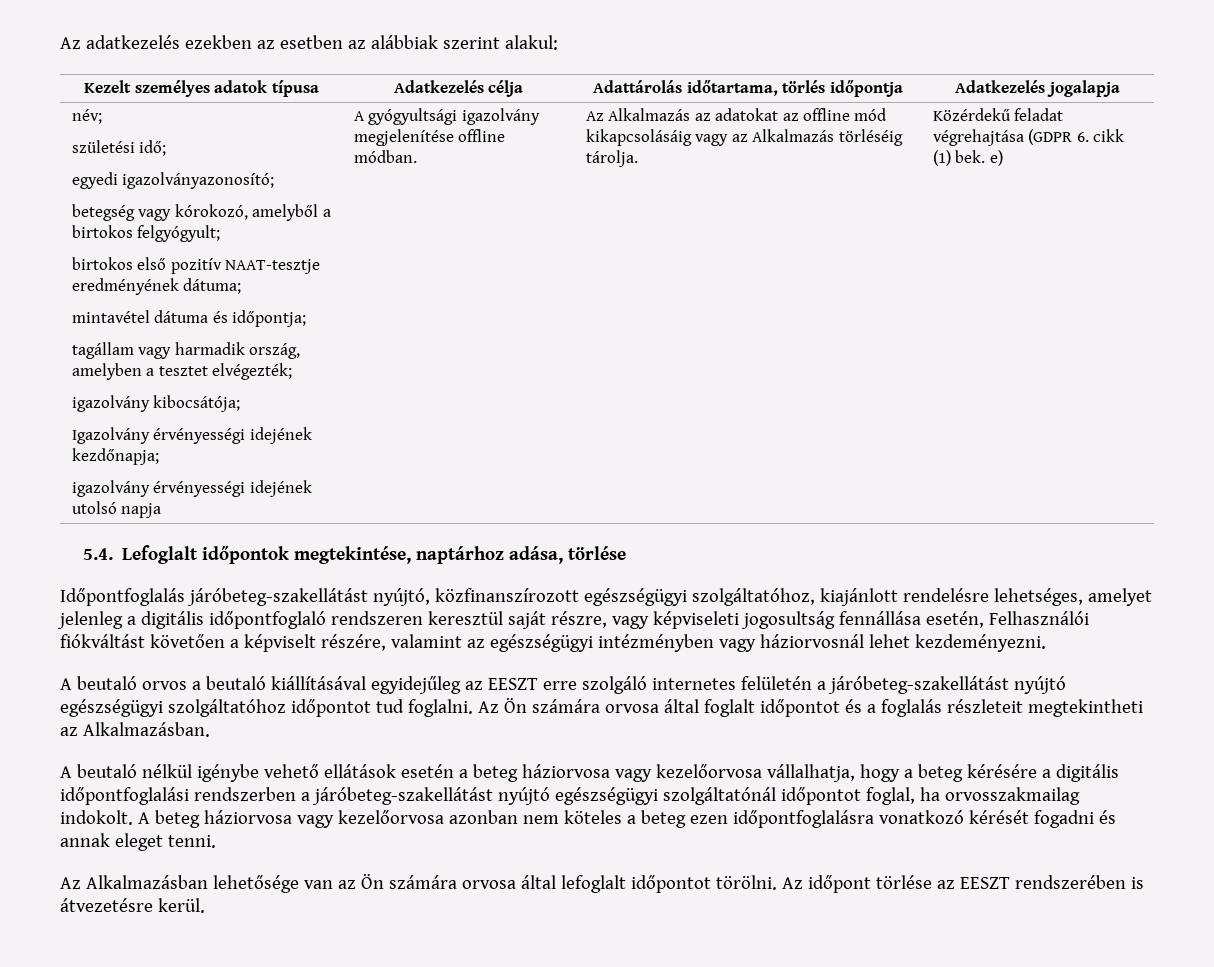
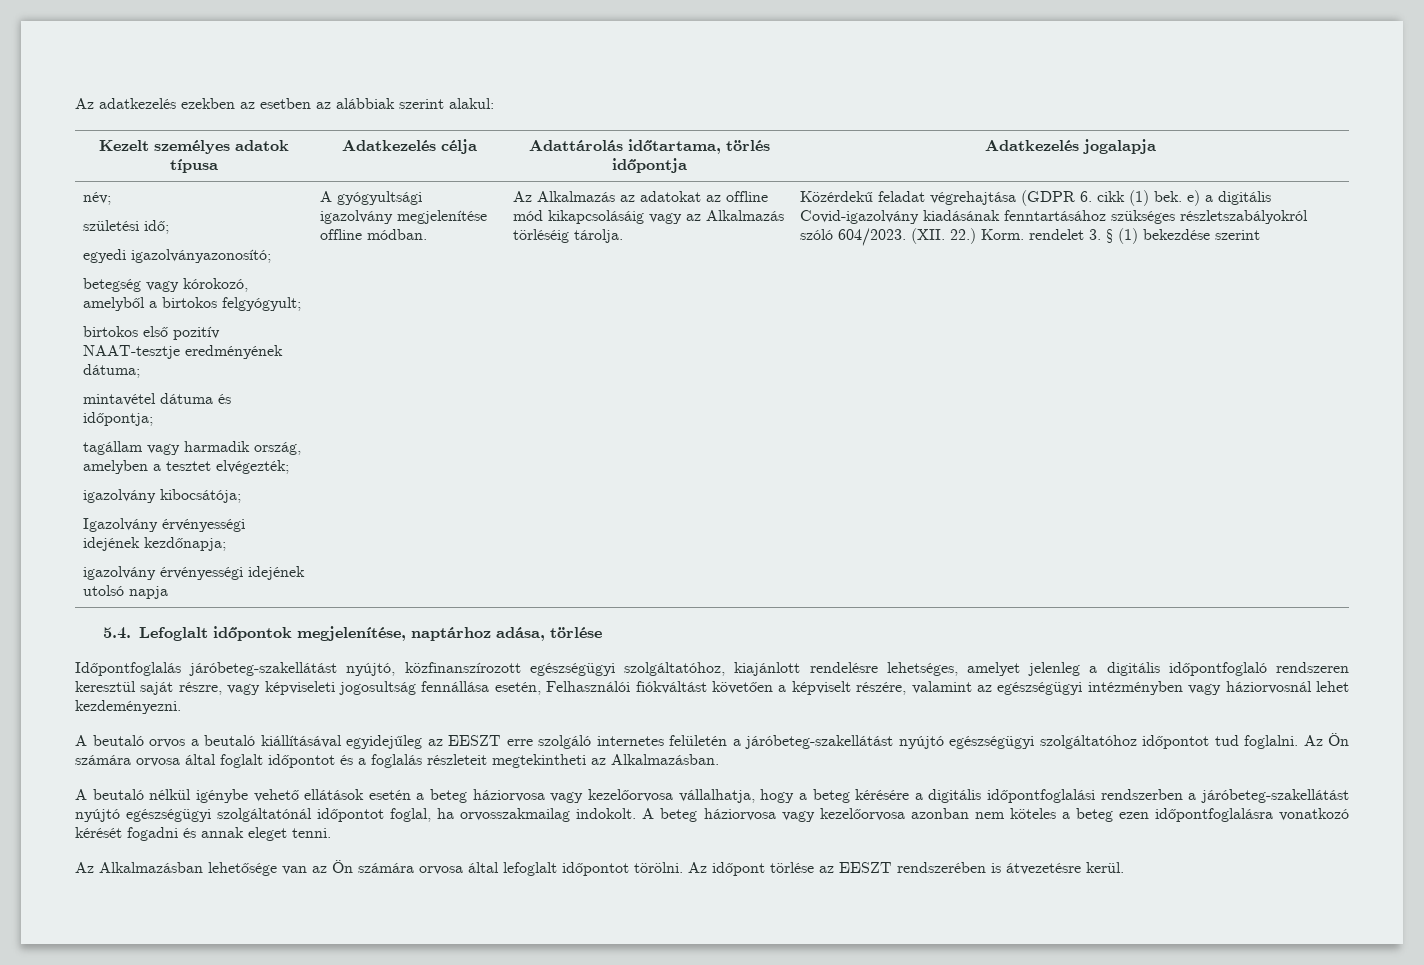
(1003, 158) none -> [1204,191,1271,205] [799,210,1308,224] [799,228,1260,246] a digitális Covid-igazolvány kiadásának fenntartásához szükséges részletszabályokról szóló 604/2023. (XII. 22.) Korm. rendelet 3. § (1) bekezdése szerint
[294,546,412,564] megtekintése, -> [297,626,407,641] megjelenítése,

